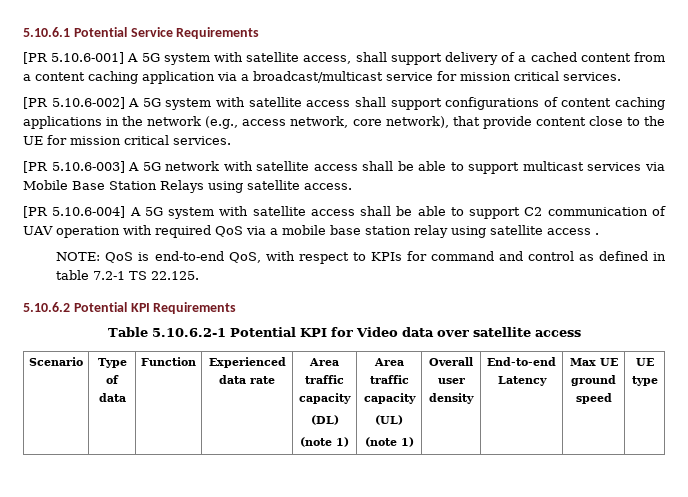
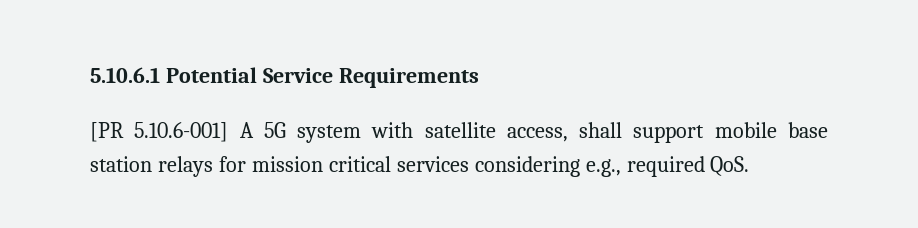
[444,52,665,65] [23,71,621,84] [23,97,666,110] [23,116,665,129] [23,135,231,145] [23,161,666,174] [23,180,352,193] [23,206,666,219] [23,225,599,238] [56,251,667,264] [56,270,200,280] [23,302,237,314] [107,327,581,337] [29,357,83,366] [97,358,127,368] [106,375,120,384] [98,393,126,402] [141,357,196,366] [208,357,286,368] [219,375,275,384] [309,358,339,366] [305,375,344,384] [299,393,351,404] [310,415,339,425] [300,437,349,447] [373,358,404,366] [369,375,409,384] [363,393,416,404] [375,415,403,425] [364,437,414,447] [429,357,473,366] [437,378,465,384] [429,393,474,404] [487,357,556,366] [497,376,547,386] [569,358,618,366] [571,375,616,386] [575,393,612,404] [635,358,654,366] [631,376,658,386] delivery of a cached content from a content caching application via a broadcast/multicast service for mission critical services. // [PR 5.10.6-002] A 5G system with satellite access shall support configurations of content caching applications in the network (e.g., access network, core network), that provide content close to the UE for mission critical services. // [PR 5.10.6-003] A 5G network with satellite access shall be able to support multicast services via Mobile Base Station Relays using satellite access. // [PR 5.10.6-004] A 5G system with satellite access shall be able to support C2 communication of UAV operation with required QoS via a mobile base station relay using satellite access . // NOTE: QoS is end-to-end QoS, with respect to KPIs for command and control as defined in table 7.2-1 TS 22.125. // 5.10.6.2 Potential KPI Requirements // Table 5.10.6.2-1 Potential KPI for Video data over satellite access // Scenario | Type of data | Function | Experienced data rate | Area traffic capacity // (DL) // (note 1) | Area traffic capacity // (UL) // (note 1) | Overall user density | End-to-end Latency | Max UE ground speed | UE type -> [714,122,828,138] [90,156,750,177] mobile base station relays for mission critical services considering e.g., required QoS.

